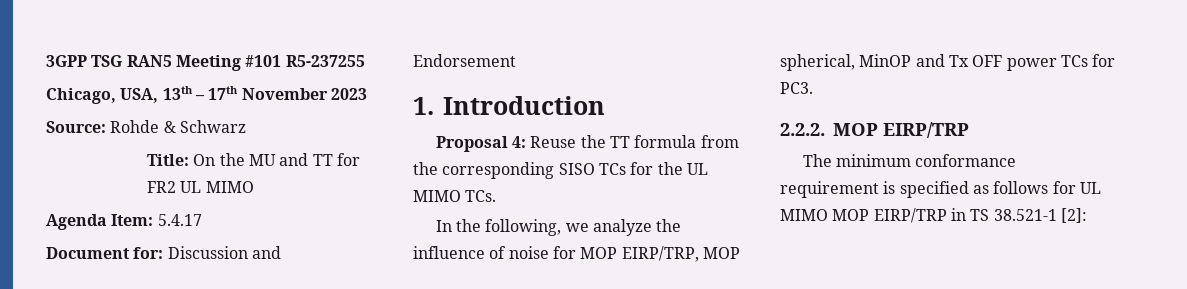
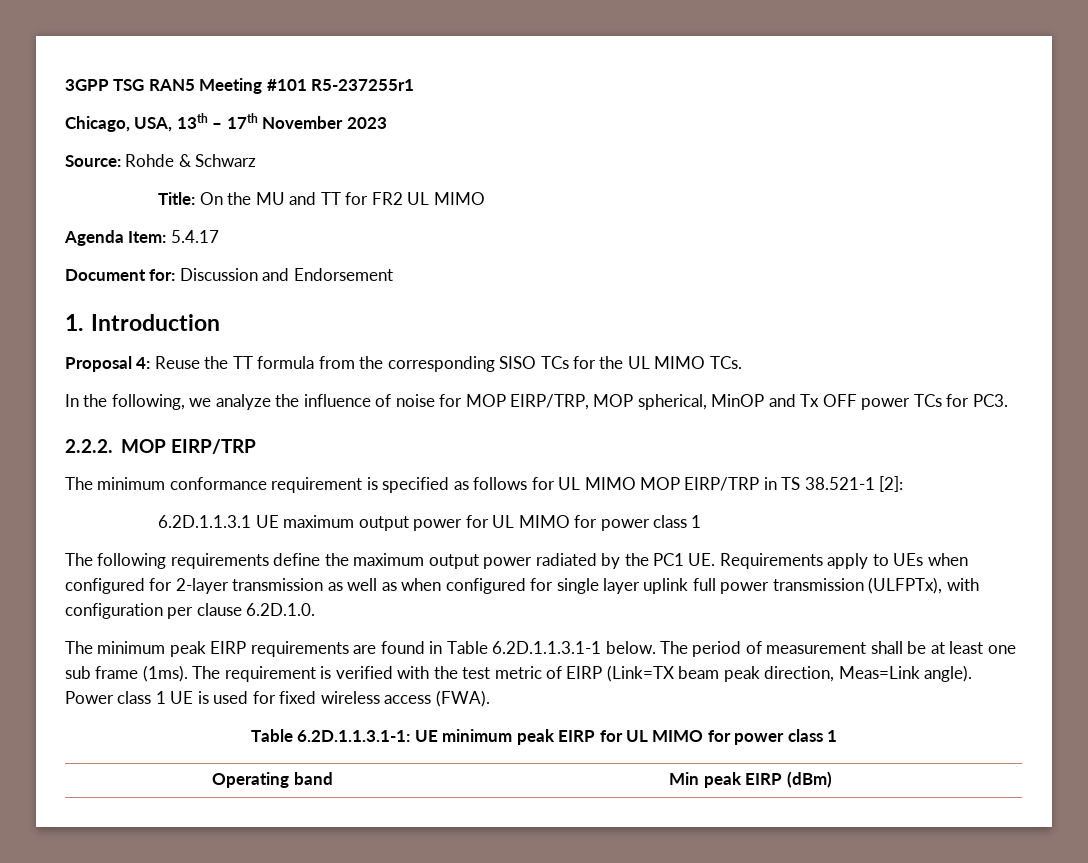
[285,55,365,67] R5-237255 -> [311,79,415,91] R5-237255r1
(1087, 215) none -> [158,515,702,531] [65,553,968,569] [65,577,979,594] [65,603,316,619] [65,641,1016,657] [65,665,973,682] [65,690,490,707] [250,729,838,745] [212,772,333,788] [669,771,832,788] // 6.2D.1.1.3.1 UE maximum output power for UL MIMO for power class 1 // The following requirements define the maximum output power radiated by the PC1 UE. Requirements apply to UEs when configured for 2-layer transmission as well as when configured for single layer uplink full power transmission (ULFPTx), with configuration per clause 6.2D.1.0. // The minimum peak EIRP requirements are found in Table 6.2D.1.1.3.1-1 below. The period of measurement shall be at least one sub frame (1ms). The requirement is verified with the test metric of EIRP (Link=TX beam peak direction, Meas=Link angle). Power class 1 UE is used for fixed wireless access (FWA). // Table 6.2D.1.1.3.1-1: UE minimum peak EIRP for UL MIMO for power class 1 // Operating band | Min peak EIRP (dBm)

